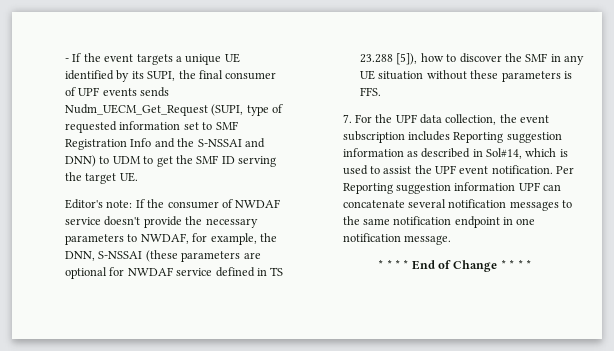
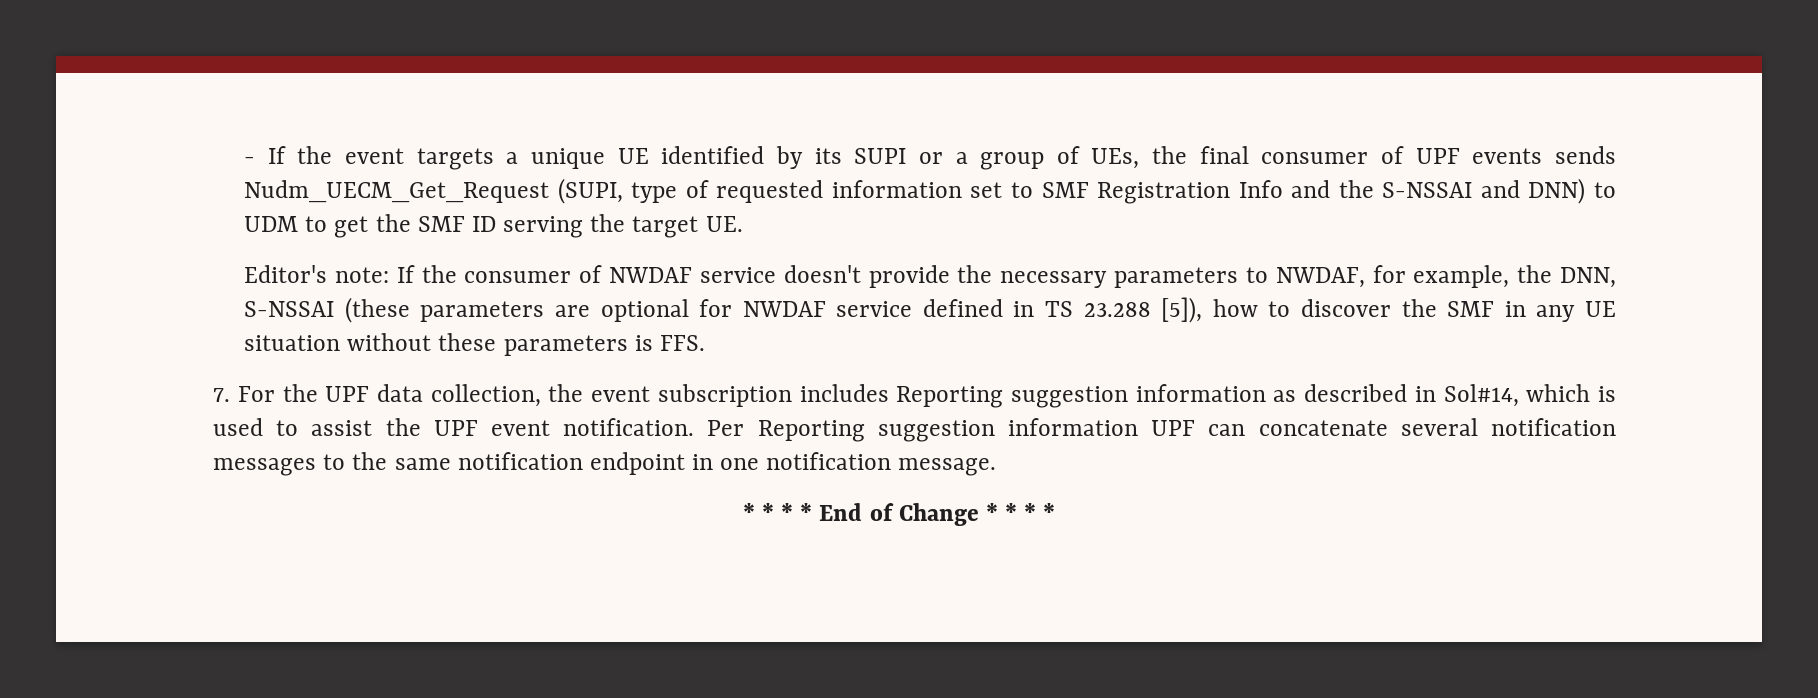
[147,71,176,81] SUPI, -> [854,146,1140,170] SUPI or a group of UEs,

